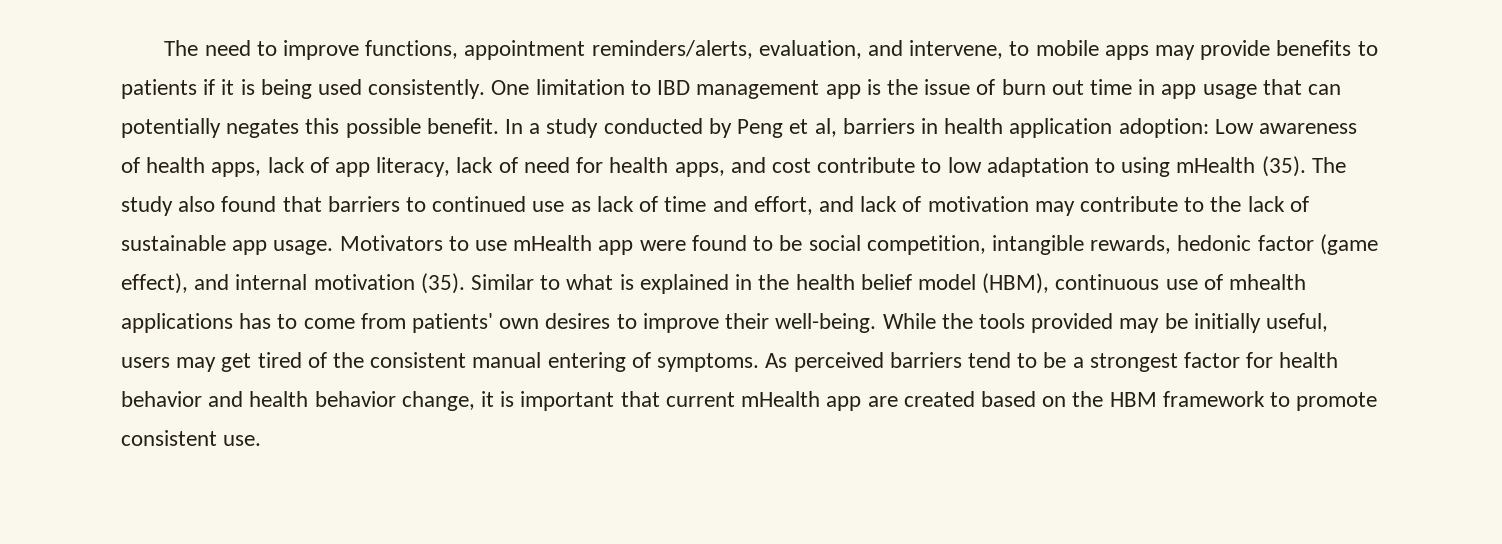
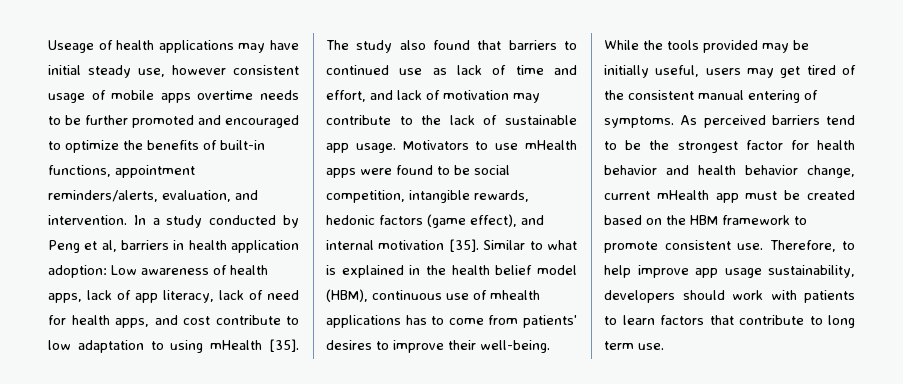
[164,40,359,60] The need to improve -> [48,40,299,53] [48,65,299,78] [48,90,299,103] [48,115,299,128] [48,140,265,153] Useage of health applications may have initial steady use, however consistent usage of mobile apps overtime needs to be further promoted and encouraged to optimize the benefits of built-in
[909,40,1378,60] [121,79,1342,99] [121,118,499,138] intervene, to mobile apps may provide benefits to patients if it is being used consistently. One limitation to IBD management app is the issue of burn out time in app usage that can potentially negates this possible benefit. -> [48,215,127,225] intervention.
[1261,156,1306,177] (35). -> [269,339,299,352] [35].
[598,240,634,255] app -> [326,168,356,178] apps
[1257,235,1314,251] factor -> [379,215,423,225] factors
[420,273,465,294] (35). -> [448,239,479,252] [35].
[499,318,540,329] own -> (577, 321) none
[1072,357,1084,368] a -> [649,140,670,150] the
[481,391,660,411] it is important that -> (855, 171) none
[867,396,898,407] are -> [745,190,801,200] must be
(262, 440) none -> [769,240,855,252] [604,265,855,278] [604,290,855,303] [604,315,855,328] [604,341,664,350] Therefore, to help improve app usage sustainability, developers should work with patients to learn factors that contribute to long term use.

